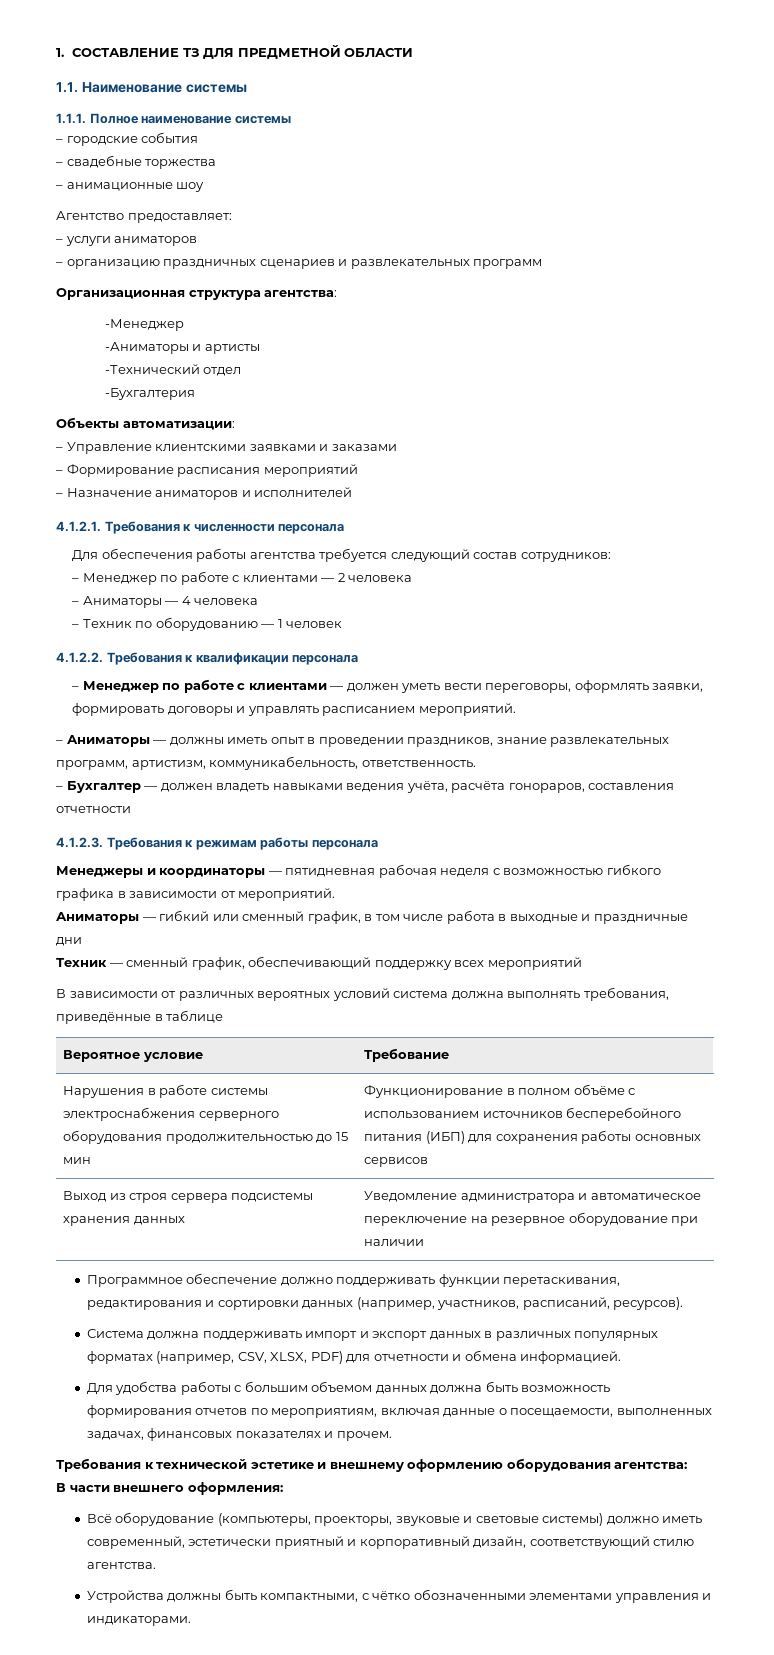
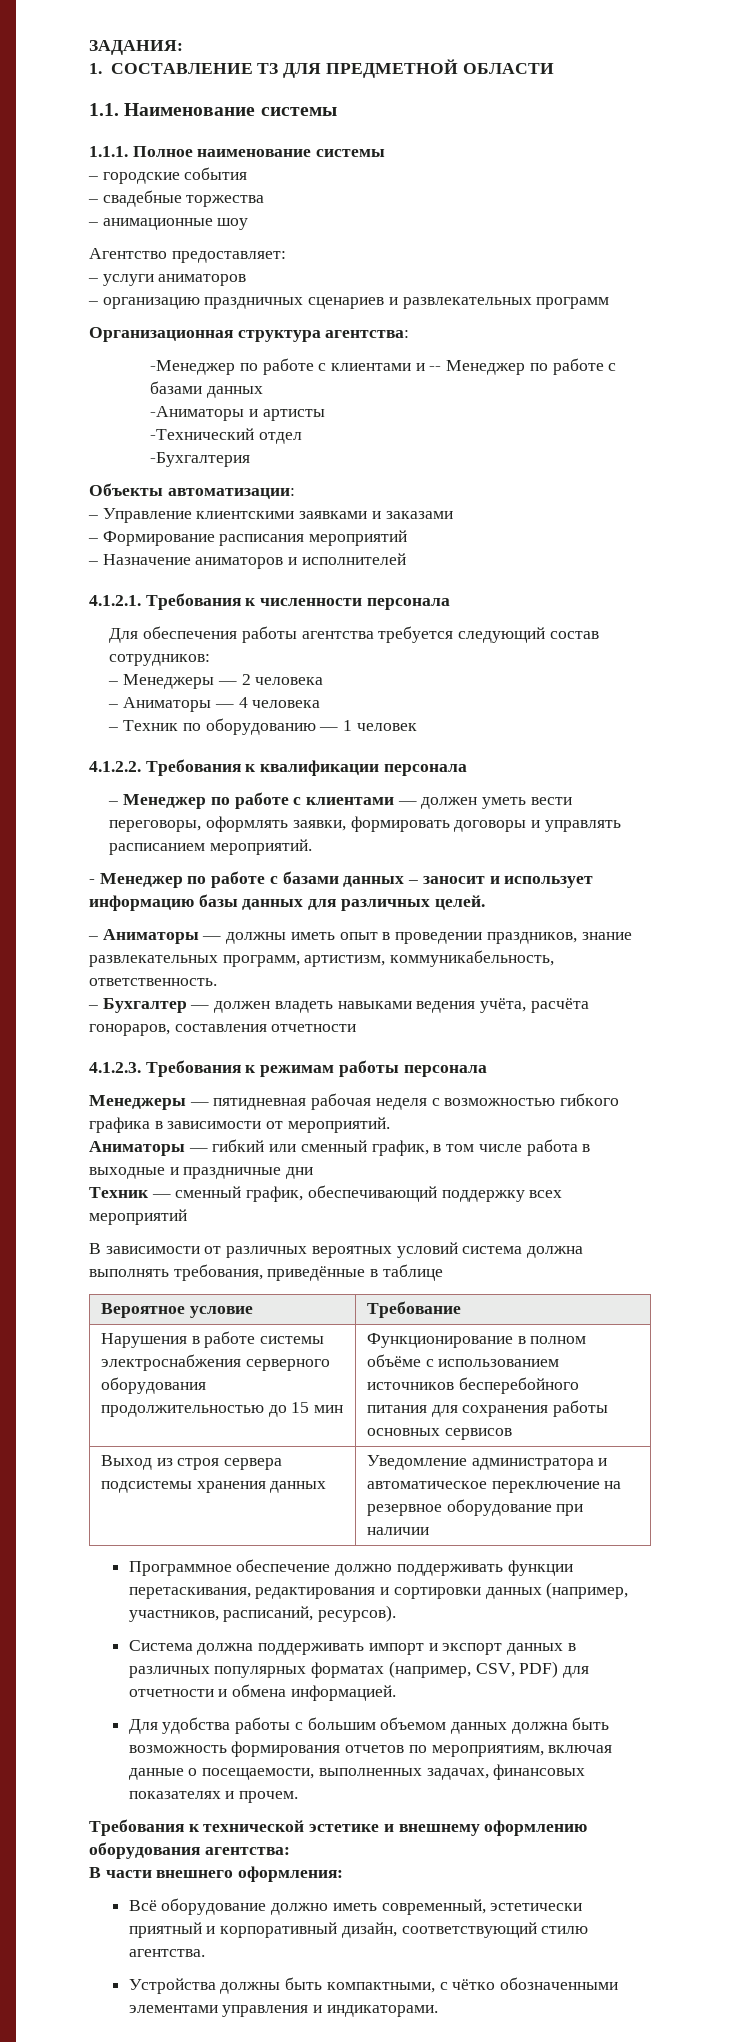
(56, 52) none -> [89,40,183,55] ЗАДАНИЯ: //
(184, 325) none -> [239,358,617,375] [150,381,263,398] по работе с клиентами и -- Менеджер по работе с базами данных
[82,571,318,585] Менеджер по работе с клиентами -> [123,674,215,689] Менеджеры
(516, 709) none -> [89,871,594,888] [89,894,485,911] // - Менеджер по работе с базами данных – заносит и использует информацию базы данных для различных целей.
[146,868,266,878] и координаторы -> (186, 1102) none
[425,1131,465,1144] (ИБП) -> (427, 1409) none
[270,1352,308,1363] XLSX, -> (515, 1670) none
[217,1513,604,1526] (компьютеры, проекторы, звуковые и световые системы) -> (267, 1906) none

